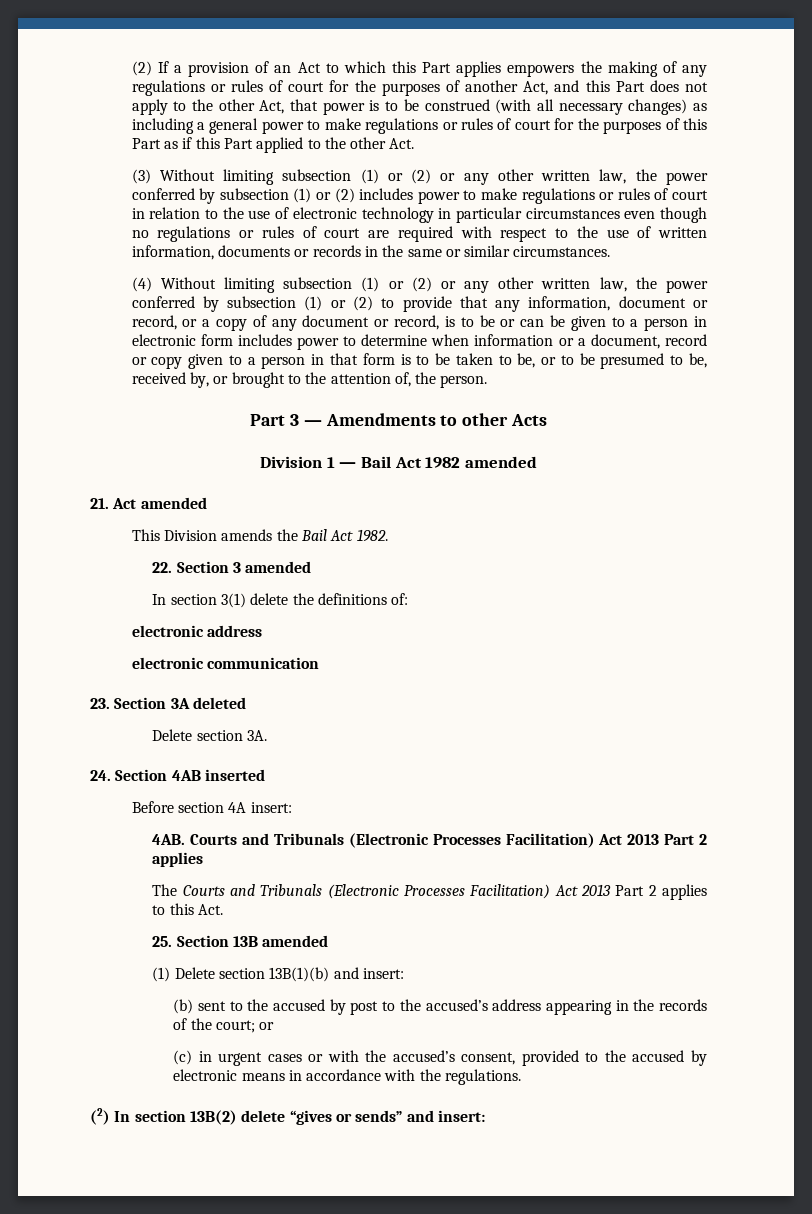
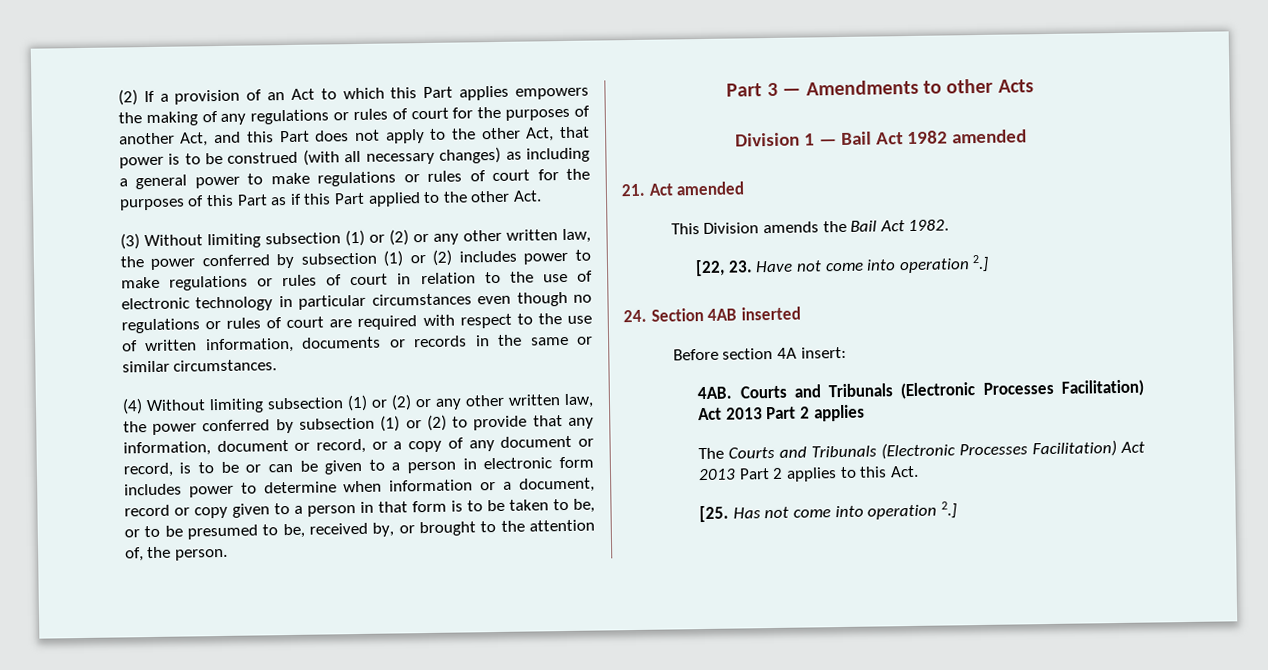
[152,561,312,573] [152,593,409,608] [131,625,262,637] [131,657,319,669] [90,697,246,709] [152,729,268,741] 22. Section 3 amended // In section 3(1) delete the definitions of: // electronic address // electronic communication // 23. Section 3A deleted // Delete section 3A. -> [695,254,990,277] [22, 23. Have not come into operation 2.]
[152,935,329,947] [152,967,405,982] [173,999,708,1015] [173,1018,275,1033] [173,1050,707,1066] [173,1069,522,1085] [90,1108,485,1125] 25. Section 13B amended // (1) Delete section 13B(1)(b) and insert: // (b) sent to the accused by post to the accused’s address appearing in the records of the court; or // (c) in urgent cases or with the accused’s consent, provided to the accused by electronic means in accordance with the regulations. // (2) In section 13B(2) delete “gives or sends” and insert: -> [699,501,957,523] [25. Has not come into operation 2.]

